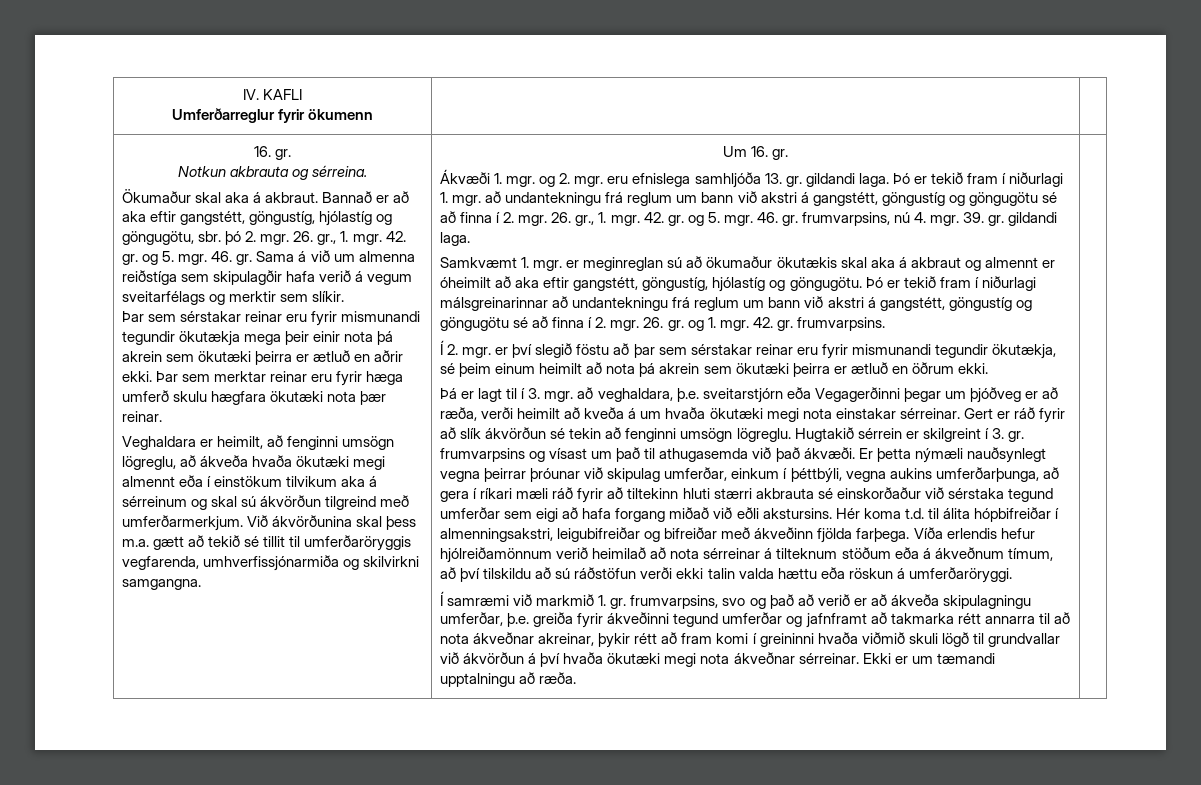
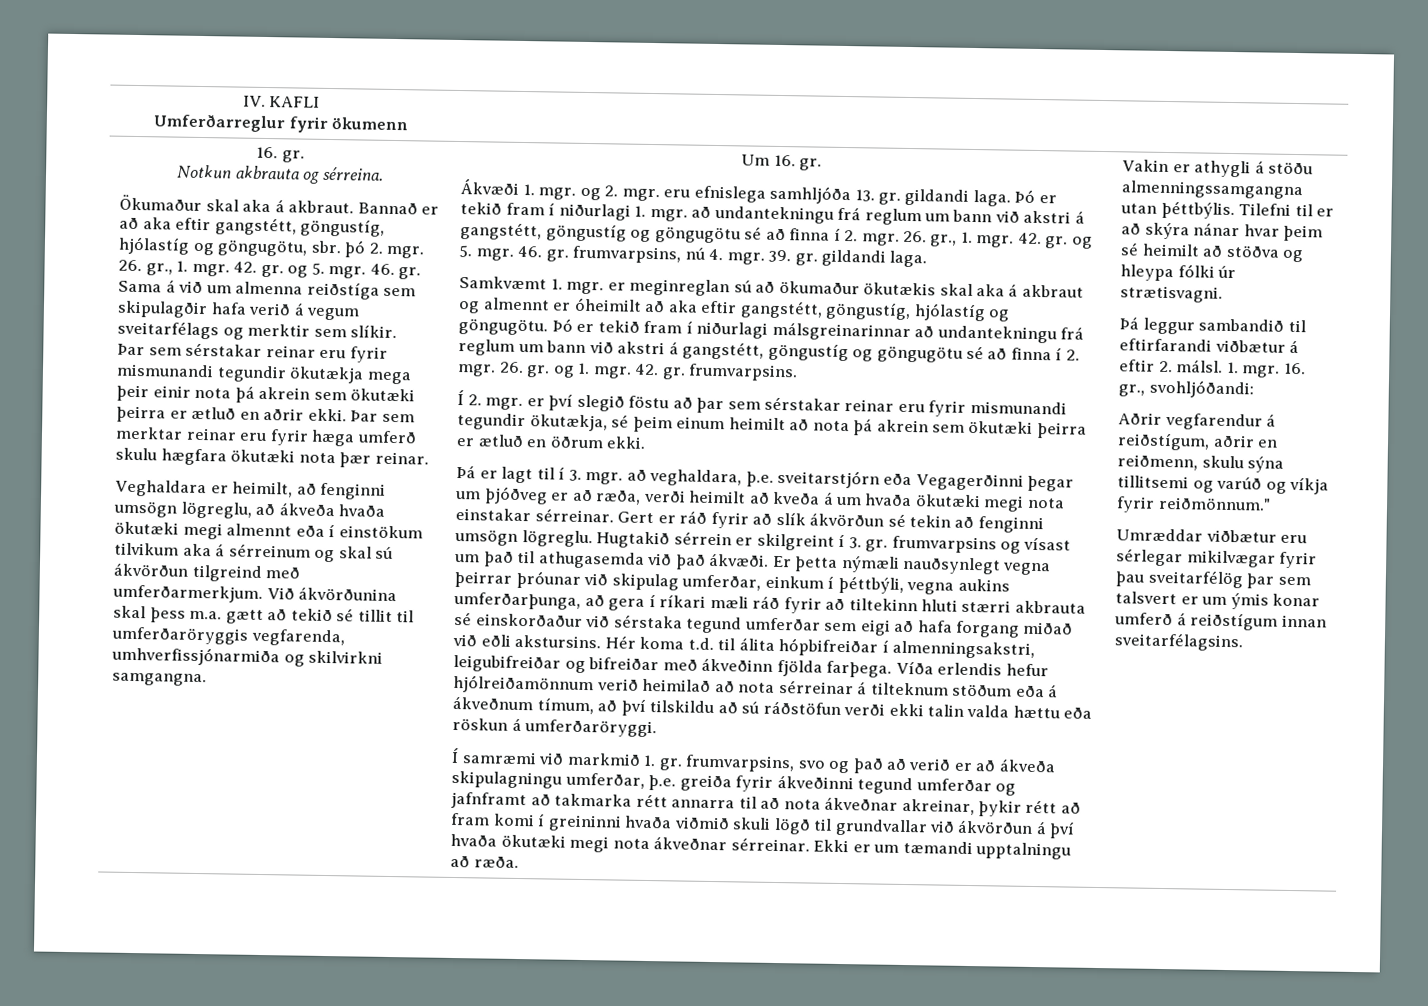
(577, 678) none -> [1122,159,1314,178] [1121,180,1305,200] [1120,200,1335,220] [1121,221,1324,242] [1120,242,1304,263] [1120,264,1237,282] [1120,285,1224,303] [1119,316,1306,335] [1119,338,1300,354] [1119,359,1306,378] [1118,379,1254,399] [1118,412,1277,431] [1117,432,1279,451] [1117,454,1285,473] [1117,475,1330,495] [1116,496,1271,513] [1116,528,1308,544] [1116,548,1318,569] [1115,569,1311,589] [1115,591,1321,610] [1114,612,1327,631] [1114,632,1245,652] Vakin er athygli á stöðu almenningssamgangna utan þéttbýlis. Tilefni til er að skýra nánar hvar þeim sé heimilt að stöðva og hleypa fólki úr strætisvagni. // Þá leggur sambandið til eftirfarandi viðbætur á eftir 2. málsl. 1. mgr. 16. gr., svohljóðandi: // Aðrir vegfarendur á reiðstígum, aðrir en reiðmenn, skulu sýna tillitsemi og varúð og víkja fyrir reiðmönnum." // Umræddar viðbætur eru sérlegar mikilvægar fyrir þau sveitarfélög þar sem talsvert er um ýmis konar umferð á reiðstígum innan sveitarfélagsins.

